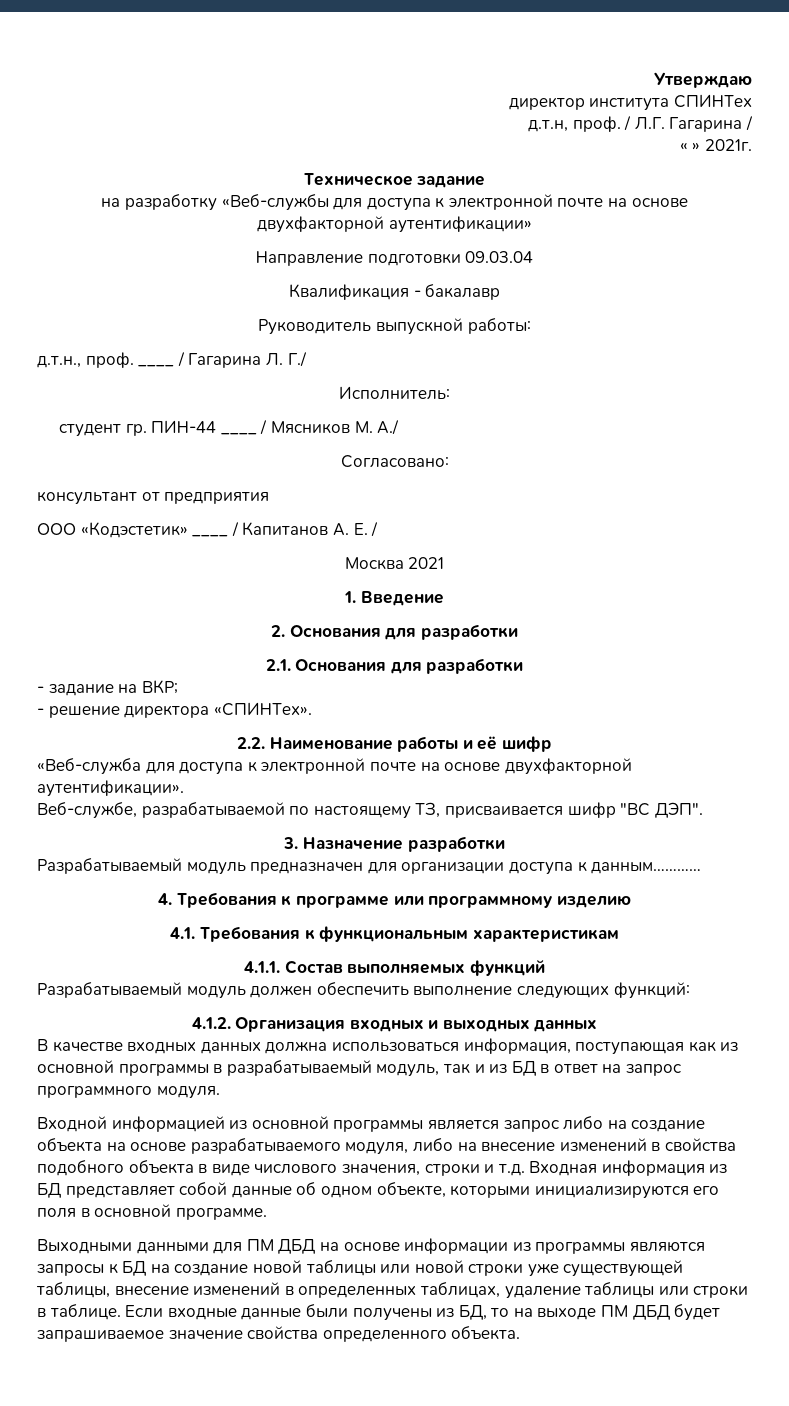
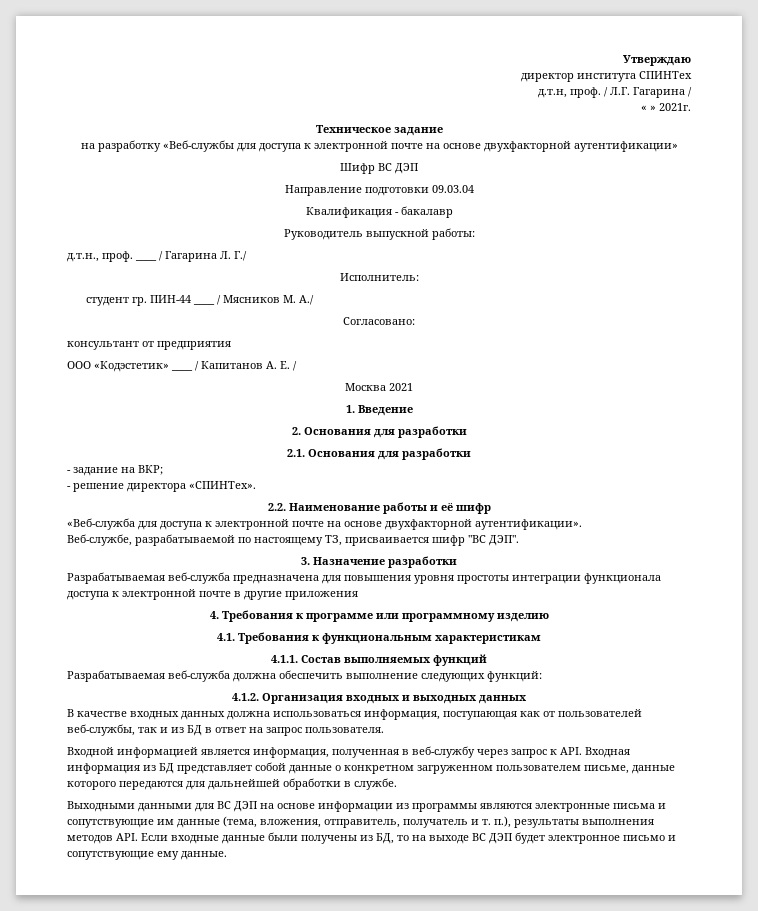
(532, 224) none -> [340,163,418,174] // Шифр ВС ДЭП
[37,858,702,875] Разрабатываемый модуль предназначен для организации доступа к данным………… -> [67,572,661,584] [67,589,358,600] Разрабатываемая веб-служба предназначена для повышения уровня простоты интеграции функционала доступа к электронной почте в другие приложения
[37,982,313,999] Разрабатываемый модуль должен -> [67,670,276,682] Разрабатываемая веб-служба должна
[720,1042,739,1051] [37,1060,440,1077] из основной программы в разрабатываемый модуль, -> [543,709,642,717] [67,724,135,736] от пользователей веб-службы,
[37,1086,220,1099] программного модуля. -> [305,727,384,733] пользователя.
[229,1116,706,1132] [37,1138,736,1155] [37,1160,525,1176] из основной программы является запрос либо на создание объекта на основе разрабатываемого модуля, либо на внесение изменений в свойства подобного объекта в виде числового значения, строки и т.д. -> [201,746,582,758] является информация, полученная в веб-службу через запрос к API.
[296,1182,720,1199] [37,1204,267,1220] об одном объекте, которыми инициализируются его поля в основной программе. -> [335,765,675,774] [67,778,397,790] о конкретном загруженном пользователем письме, данные которого передаются для дальнейшей обработки в службе.
[246,1239,316,1254] ПМ ДБД -> [217,801,257,812] ВС ДЭП
[37,1260,684,1277] [36,1282,749,1299] [37,1304,121,1320] запросы к БД на создание новой таблицы или новой строки уже существующей таблицы, внесение изменений в определенных таблицах, удаление таблицы или строки в таблице. -> [535,803,666,812] [67,816,654,828] [67,833,138,844] электронные письма и сопутствующие им данные (тема, вложения, отправитель, получатель и т. п.), результаты выполнения методов API.
[601,1304,721,1321] [37,1326,521,1342] ПМ ДБД будет запрашиваемое значение свойства определенного объекта. -> [472,832,676,844] [67,851,227,860] ВС ДЭП будет электронное письмо и сопутствующие ему данные.

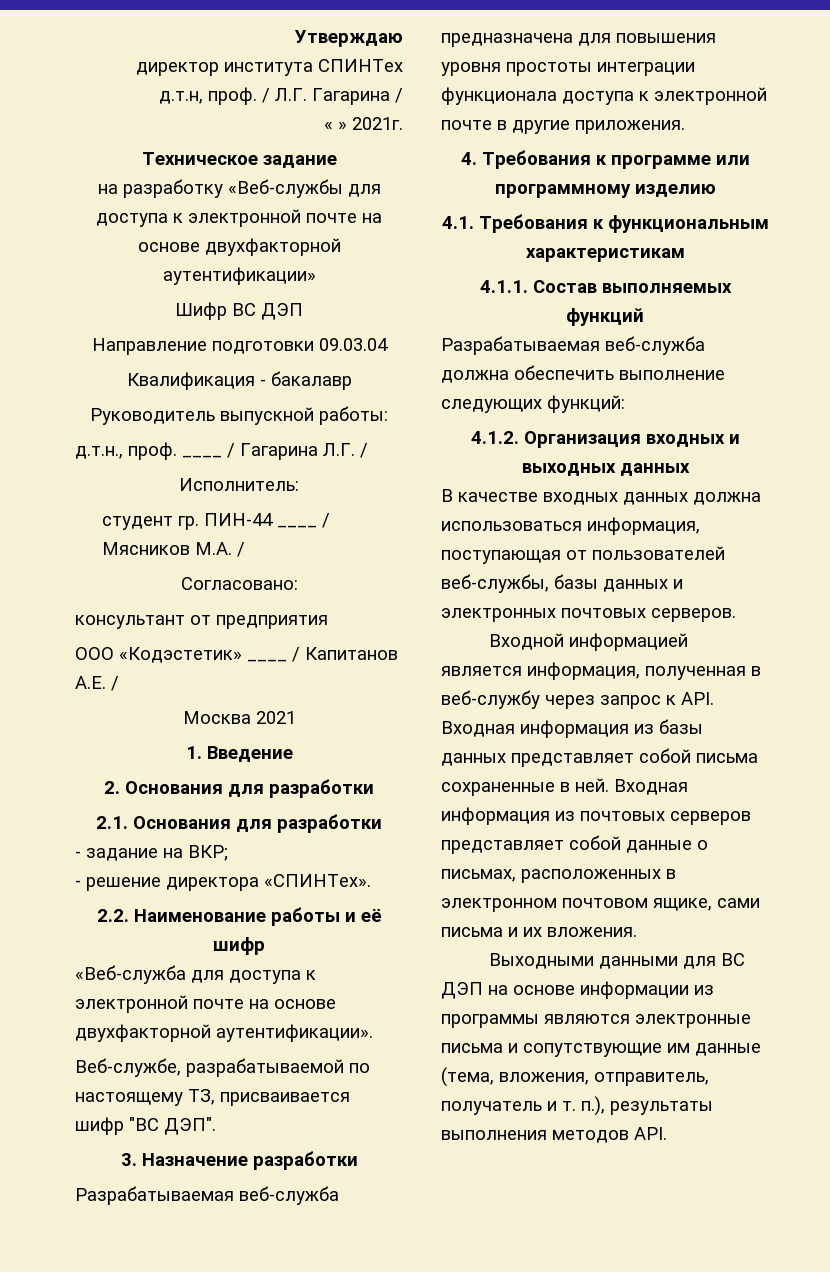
[220,251,247,261] Л. Г./ -> [323,443,368,458] Л.Г. /
[283,295,315,305] М. А./ -> [194,542,245,557] М.А. /
[266,361,290,369] А. Е. -> [75,676,106,689] А.Е.
[285,591,358,600] приложения -> [575,120,685,134] приложения.
[520,711,540,717] как -> (561, 557) none
[138,725,384,736] так и из БД в ответ на запрос пользователя. -> [554,574,683,592] [441,608,736,622] базы данных и электронных почтовых серверов.
[159,762,675,774] [67,778,397,790] БД представляет собой данные о конкретном загруженном пользователем письме, данные которого передаются для дальнейшей обработки в службе. -> [659,719,703,734] [441,748,758,767] [441,778,688,796] [441,807,751,825] [441,835,708,854] [441,869,676,883] [441,898,760,912] [441,927,637,937] базы данных представляет собой письма сохраненные в ней. Входная информация из почтовых серверов представляет собой данные о письмах, расположенных в электронном почтовом ящике, сами письма и их вложения.
[141,832,676,844] [67,851,227,860] Если входные данные были получены из БД, то на выходе ВС ДЭП будет электронное письмо и сопутствующие ему данные. -> (667, 1133) none

